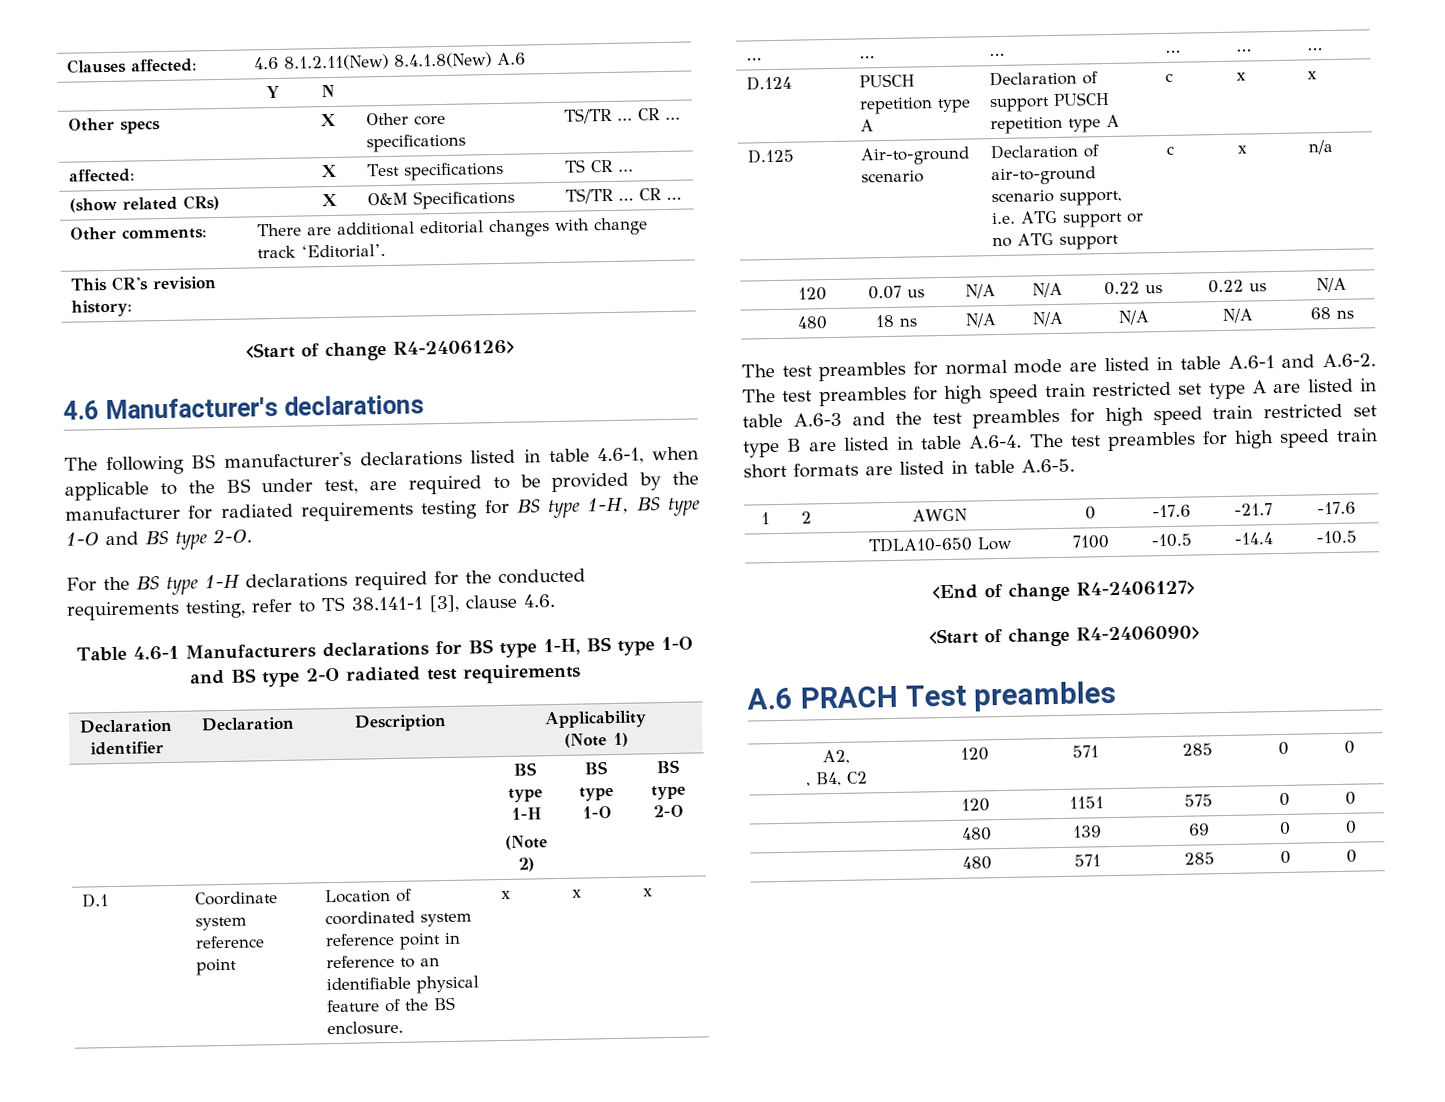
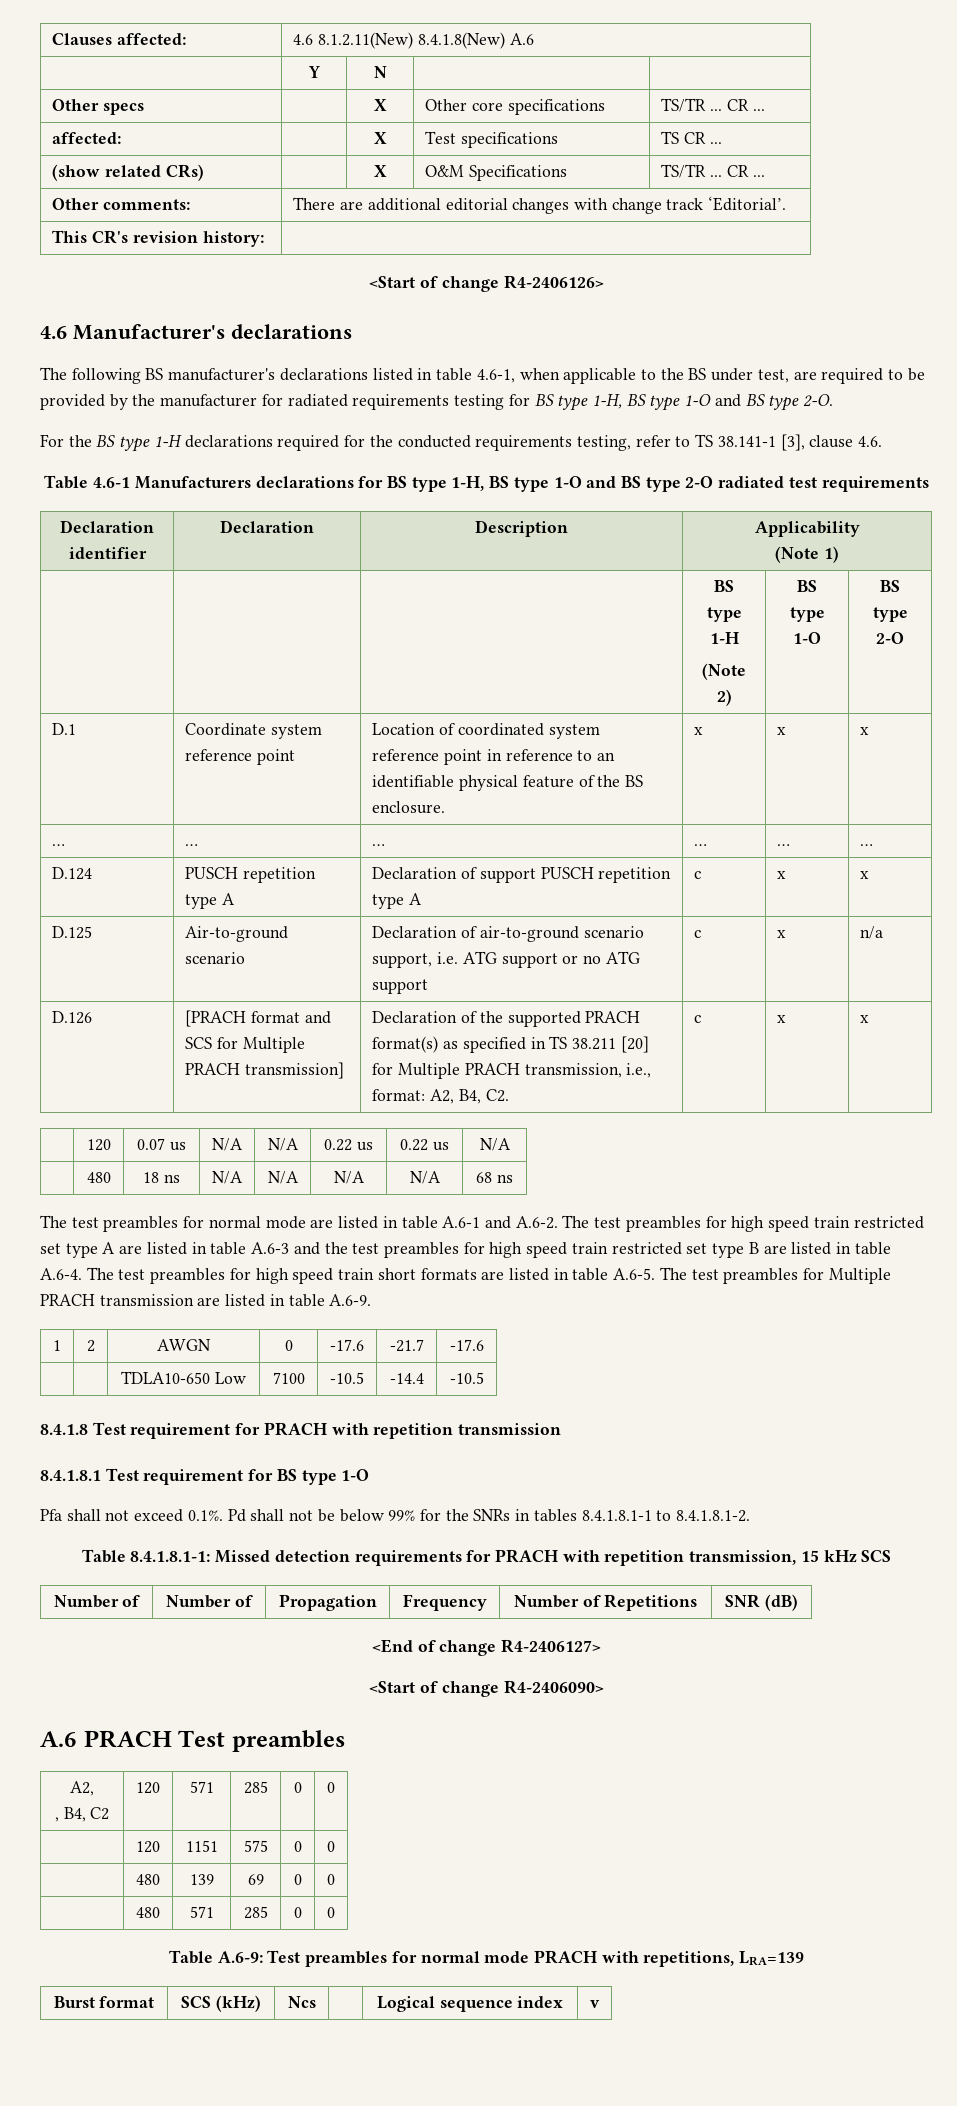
(1333, 147) none -> [52,1011,93,1024] [185,1010,331,1027] [185,1037,305,1053] [185,1062,345,1079] [372,1011,641,1027] [372,1036,649,1053] [372,1063,652,1079] [372,1089,509,1104] [694,1015,702,1023] [777,1015,787,1023] [860,1015,870,1023] // D.126 | [PRACH format and SCS for Multiple PRACH transmission] | Declaration of the supported PRACH format(s) as specified in TS 38.211 [20] for Multiple PRACH transmission, i.e., format: A2, B4, C2. | c | x | x
(1075, 465) none -> [659,1267,891,1284] [40,1294,372,1307] The test preambles for Multiple PRACH transmission are listed in table A.6-9.
(1357, 537) none -> [40,1422,562,1439] [40,1468,370,1485] [40,1509,751,1522] [81,1549,892,1566] [53,1595,141,1608] [166,1595,253,1608] [278,1594,377,1611] [402,1594,487,1611] [513,1594,698,1611] [725,1594,798,1611] // 8.4.1.8 Test requirement for PRACH with repetition transmission // 8.4.1.8.1 Test requirement for BS type 1-O // Pfa shall not exceed 0.1%. Pd shall not be below 99% for the SNRs in tables 8.4.1.8.1-1 to 8.4.1.8.1-2. // Table 8.4.1.8.1-1: Missed detection requirements for PRACH with repetition transmission, 15 kHz SCS // Number of | Number of | Propagation | Frequency | Number of Repetitions | SNR (dB)
(1357, 856) none -> [168,1950,805,1967] [53,1996,155,2008] [181,1995,261,2012] [287,1996,316,2008] [376,1996,564,2012] [590,2000,600,2008] // Table A.6-9: Test preambles for normal mode PRACH with repetitions, LRA=139 // Burst format | SCS (kHz) | Ncs | | Logical sequence index | v

